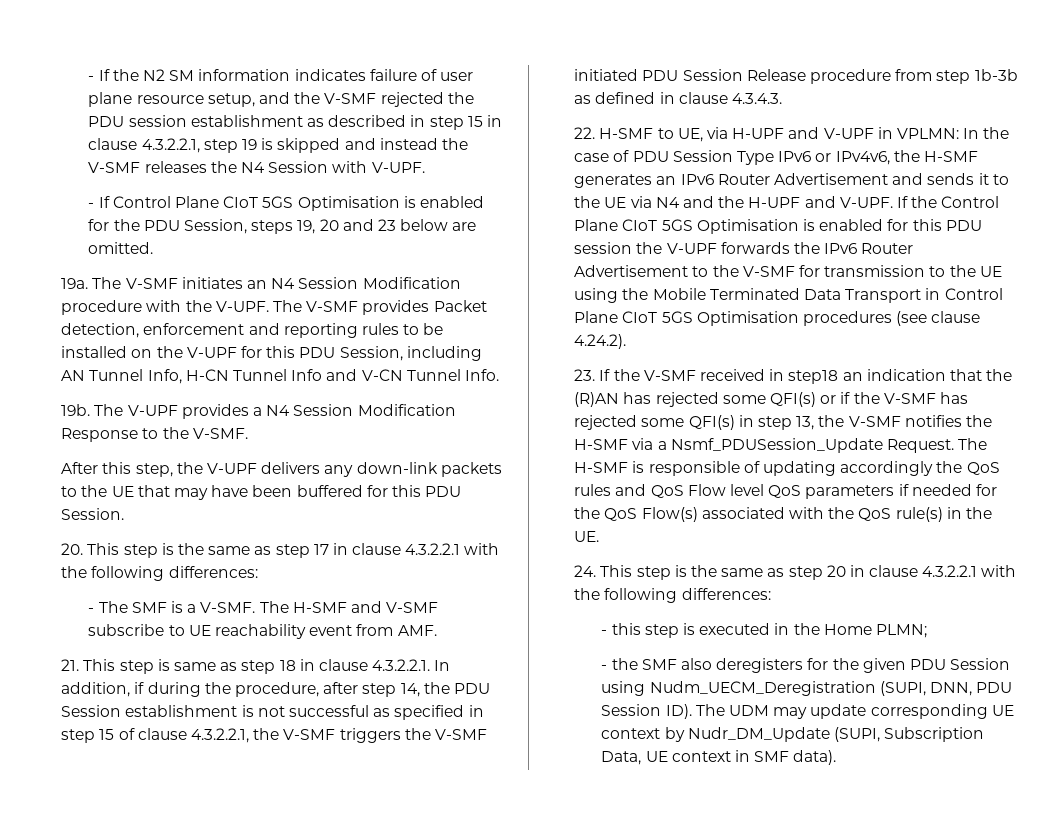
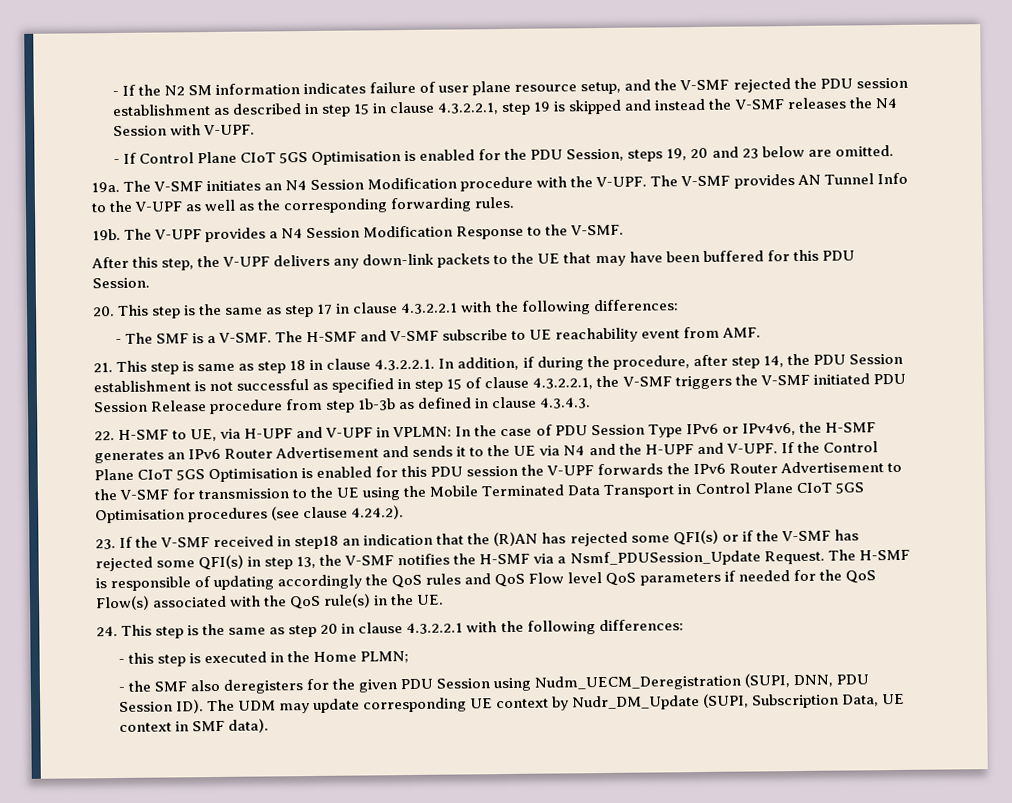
[433,300,487,312] [61,323,444,338] [61,346,482,361] [61,369,499,384] Packet detection, enforcement and reporting rules to be installed on the V-UPF for this PDU Session, including AN Tunnel Info, H-CN Tunnel Info and V-CN Tunnel Info. -> [796,172,908,185] [90,196,516,214] AN Tunnel Info to the V-UPF as well as the corresponding forwarding rules.

